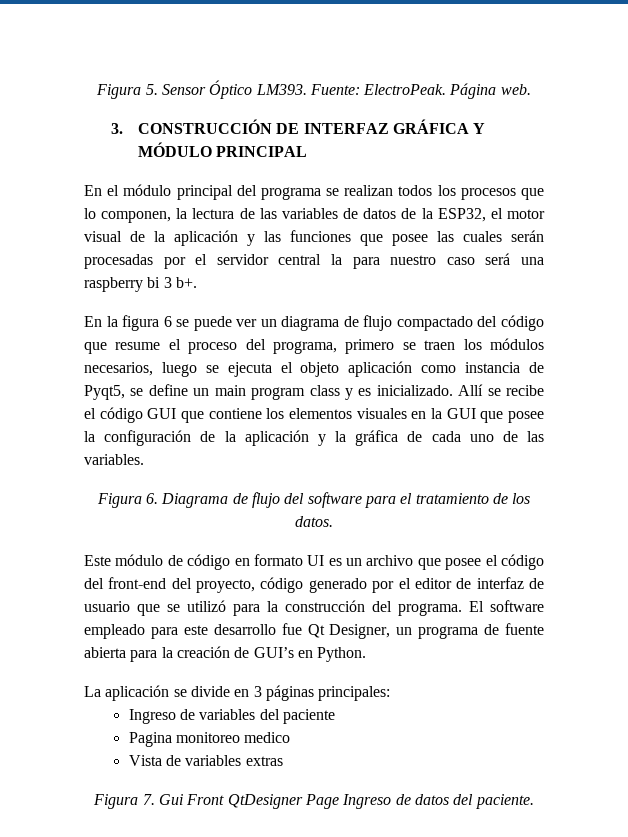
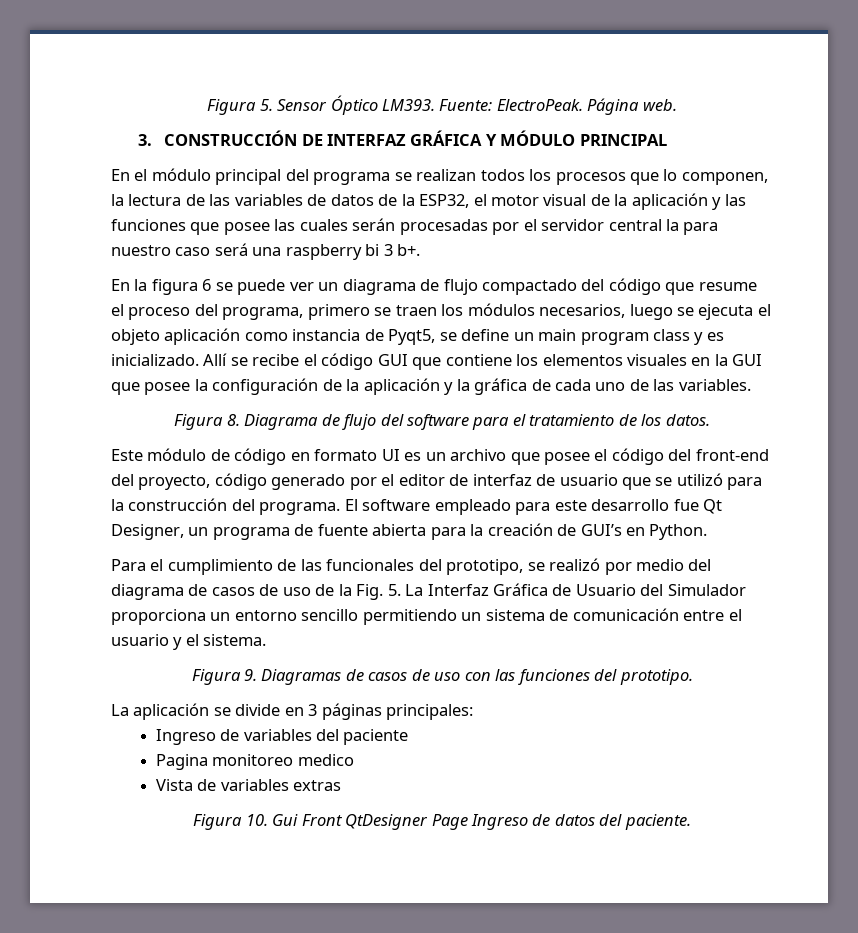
[146,493,159,504] 6. -> [226,414,240,426] 8.
(367, 654) none -> [111,558,712,575] [111,583,746,600] [111,608,742,625] [111,634,267,650] [191,669,693,685] // Para el cumplimiento de las funcionales del prototipo, se realizó por medio del diagrama de casos de uso de la Fig. 5. La Interfaz Gráfica de Usuario del Simulador proporciona un entorno sencillo permitiendo un sistema de comunicación entre el usuario y el sistema. // Figura 9. Diagramas de casos de uso con las funciones del prototipo.
[142,794,155,805] 7. -> [245,814,268,826] 10.

